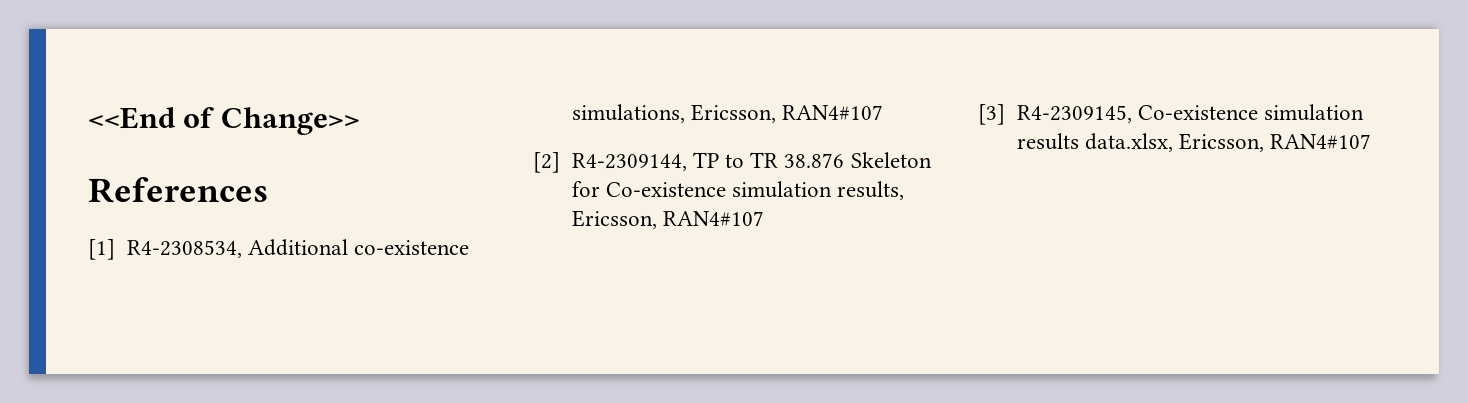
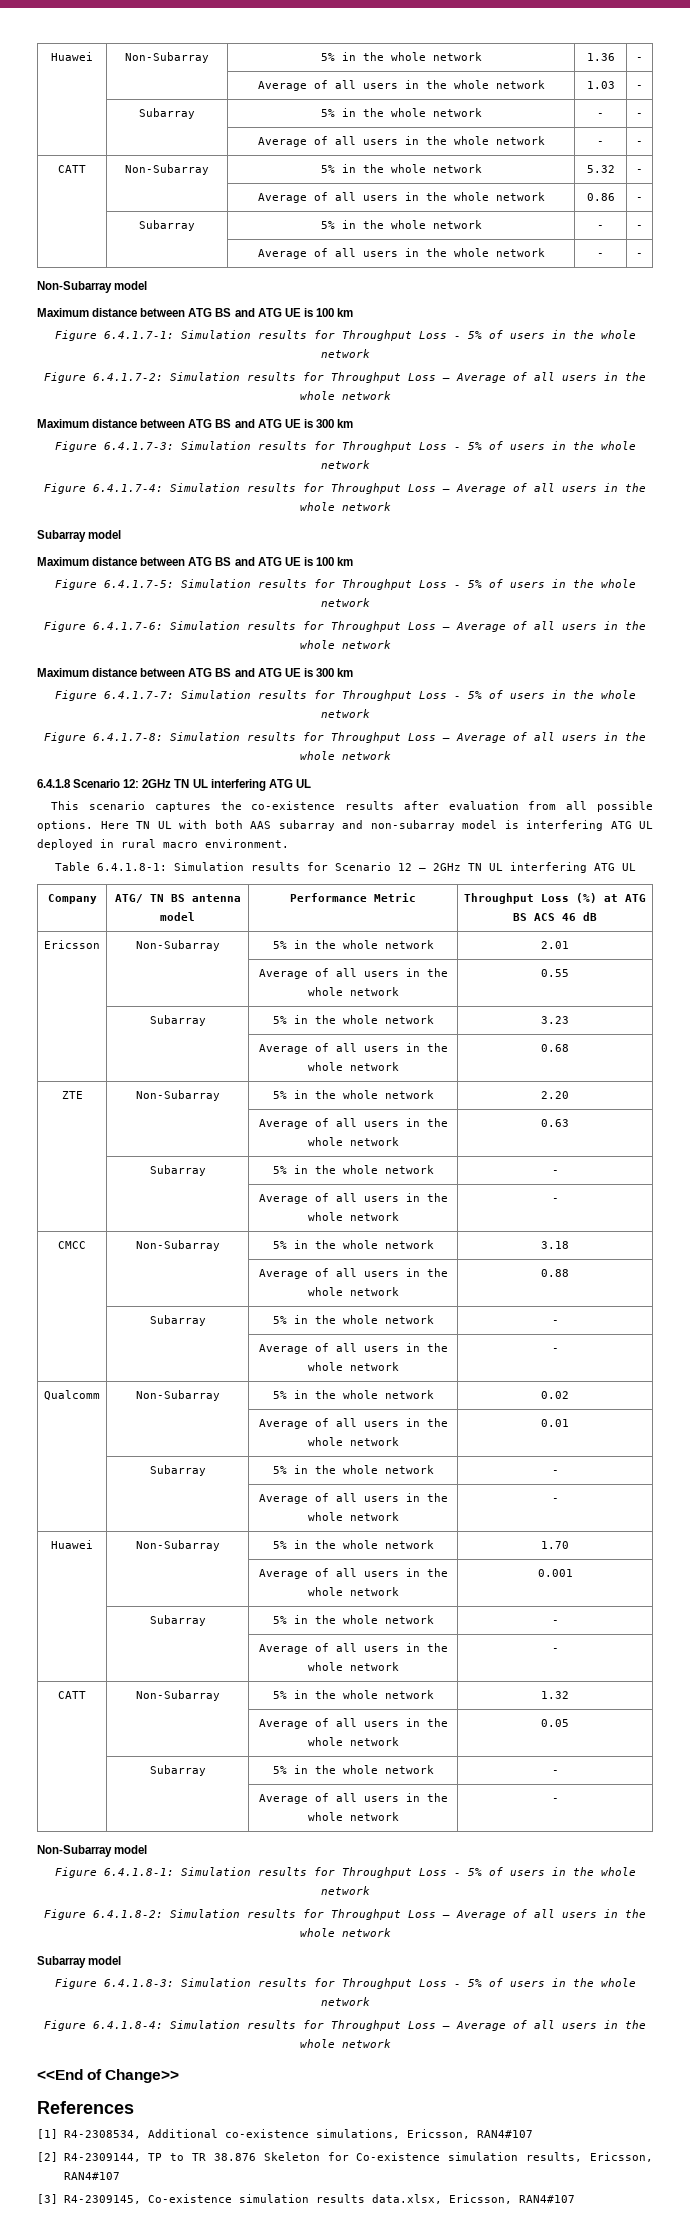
(88, 118) none -> [51,52,93,61] [125,52,209,63] [320,52,482,61] [586,53,615,61] [636,57,643,61] [257,80,545,91] [586,81,615,89] [636,85,643,89] [139,108,195,119] [320,108,482,117] [597,113,604,117] [636,113,643,117] [257,136,545,147] [597,141,604,145] [636,141,643,145] [58,165,86,173] [125,164,209,175] [320,164,482,173] [586,165,615,173] [636,169,643,173] [257,192,545,203] [586,193,615,201] [636,197,643,201] [139,220,195,231] [320,220,482,229] [597,225,604,229] [636,225,643,229] [257,248,545,259] [597,253,604,257] [636,253,643,257] [37,281,148,293] [37,308,354,317] [54,330,636,341] [320,349,370,358] [44,372,646,383] [299,391,391,400] [37,419,354,428] [54,441,636,452] [320,460,370,469] [44,483,646,494] [299,502,391,511] [37,530,122,542] [37,557,354,566] [54,579,636,590] [320,598,370,607] [44,621,646,632] [299,640,391,649] [37,668,354,677] [54,690,636,701] [320,709,370,718] [44,732,646,743] [299,751,391,760] [37,779,311,791] [51,801,653,812] [37,820,653,831] [37,839,289,850] [54,862,636,873] [47,894,97,904] [114,894,241,903] [160,912,195,921] [290,893,417,902] [464,893,646,904] [513,912,597,921] [44,940,100,949] [135,940,220,951] [272,940,434,949] [541,941,569,949] [258,968,448,979] [307,987,399,996] [541,969,569,977] [149,1015,206,1026] [272,1015,434,1024] [541,1016,569,1024] [258,1043,448,1054] [307,1062,399,1071] [541,1044,569,1052] [61,1091,83,1099] [135,1090,220,1101] [272,1090,434,1099] [541,1091,569,1099] [258,1118,448,1129] [307,1137,399,1146] [541,1119,569,1127] [149,1165,206,1176] [272,1165,434,1174] [551,1170,559,1174] [258,1193,448,1204] [307,1212,399,1221] [551,1198,559,1202] [58,1241,86,1249] [135,1240,220,1251] [272,1240,434,1249] [541,1241,569,1249] [258,1268,448,1279] [307,1287,399,1296] [541,1269,569,1277] [149,1315,206,1326] [272,1315,434,1324] [551,1320,559,1324] [258,1343,448,1354] [307,1362,399,1371] [551,1348,559,1352] [44,1390,100,1400] [135,1390,220,1401] [272,1390,434,1399] [541,1391,569,1399] [258,1418,448,1429] [307,1437,399,1446] [541,1419,569,1427] [149,1465,206,1476] [272,1465,434,1474] [551,1470,559,1474] [258,1493,448,1504] [307,1512,399,1521] [551,1498,559,1502] [51,1540,93,1549] [135,1540,220,1551] [272,1540,434,1549] [541,1541,569,1549] [258,1568,448,1579] [307,1587,399,1596] [537,1569,573,1577] [149,1615,206,1626] [272,1615,434,1624] [551,1620,559,1624] [258,1643,448,1654] [307,1662,399,1671] [551,1648,559,1652] [58,1691,86,1699] [135,1690,220,1701] [272,1690,434,1699] [541,1691,569,1699] [258,1718,448,1729] [307,1737,399,1746] [541,1719,569,1727] [149,1765,206,1776] [272,1765,434,1774] [551,1770,559,1774] [258,1793,448,1804] [307,1812,399,1821] [551,1798,559,1802] [37,1845,148,1857] [54,1867,636,1878] [320,1886,370,1895] [44,1909,646,1920] [299,1928,391,1937] [37,1956,122,1968] [54,1978,636,1989] [320,1997,370,2006] [44,2020,646,2031] [299,2039,391,2048] Huawei | Non-Subarray | 5% in the whole network | 1.36 | - // | | Average of all users in the whole network | 1.03 | - // | Subarray | 5% in the whole network | - | - // | | Average of all users in the whole network | - | - // CATT | Non-Subarray | 5% in the whole network | 5.32 | - // | | Average of all users in the whole network | 0.86 | - // | Subarray | 5% in the whole network | - | - // | | Average of all users in the whole network | - | - // Non-Subarray model // Maximum distance between ATG BS and ATG UE is 100 km // Figure 6.4.1.7-1: Simulation results for Throughput Loss - 5% of users in the whole network // Figure 6.4.1.7-2: Simulation results for Throughput Loss – Average of all users in the whole network // Maximum distance between ATG BS and ATG UE is 300 km // Figure 6.4.1.7-3: Simulation results for Throughput Loss - 5% of users in the whole network // Figure 6.4.1.7-4: Simulation results for Throughput Loss – Average of all users in the whole network // Subarray model // Maximum distance between ATG BS and ATG UE is 100 km // Figure 6.4.1.7-5: Simulation results for Throughput Loss - 5% of users in the whole network // Figure 6.4.1.7-6: Simulation results for Throughput Loss – Average of all users in the whole network // Maximum distance between ATG BS and ATG UE is 300 km // Figure 6.4.1.7-7: Simulation results for Throughput Loss - 5% of users in the whole network // Figure 6.4.1.7-8: Simulation results for Throughput Loss – Average of all users in the whole network // 6.4.1.8 Scenario 12: 2GHz TN UL interfering ATG UL // This scenario captures the co-existence results after evaluation from all possible options. Here TN UL with both AAS subarray and non-subarray model is interfering ATG UL deployed in rural macro environment. // Table 6.4.1.8-1: Simulation results for Scenario 12 – 2GHz TN UL interfering ATG UL // Company | ATG/ TN BS antenna model | Performance Metric | Throughput Loss (%) at ATG BS ACS 46 dB // Ericsson | Non-Subarray | 5% in the whole network | 2.01 // | | Average of all users in the whole network | 0.55 // | Subarray | 5% in the whole network | 3.23 // | | Average of all users in the whole network | 0.68 // ZTE | Non-Subarray | 5% in the whole network | 2.20 // | | Average of all users in the whole network | 0.63 // | Subarray | 5% in the whole network | - // | | Average of all users in the whole network | - // CMCC | Non-Subarray | 5% in the whole network | 3.18 // | | Average of all users in the whole network | 0.88 // | Subarray | 5% in the whole network | - // | | Average of all users in the whole network | - // Qualcomm | Non-Subarray | 5% in the whole network | 0.02 // | | Average of all users in the whole network | 0.01 // | Subarray | 5% in the whole network | - // | | Average of all users in the whole network | - // Huawei | Non-Subarray | 5% in the whole network | 1.70 // | | Average of all users in the whole network | 0.001 // | Subarray | 5% in the whole network | - // | | Average of all users in the whole network | - // CATT | Non-Subarray | 5% in the whole network | 1.32 // | | Average of all users in the whole network | 0.05 // | Subarray | 5% in the whole network | - // | | Average of all users in the whole network | - // Non-Subarray model // Figure 6.4.1.8-1: Simulation results for Throughput Loss - 5% of users in the whole network // Figure 6.4.1.8-2: Simulation results for Throughput Loss – Average of all users in the whole network // Subarray model // Figure 6.4.1.8-3: Simulation results for Throughput Loss - 5% of users in the whole network // Figure 6.4.1.8-4: Simulation results for Throughput Loss – Average of all users in the whole network //

